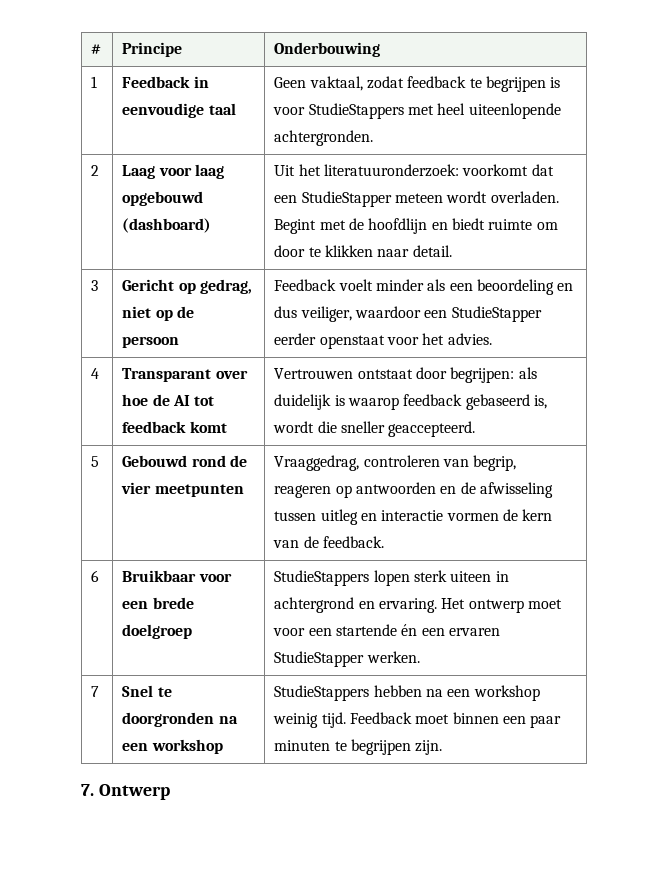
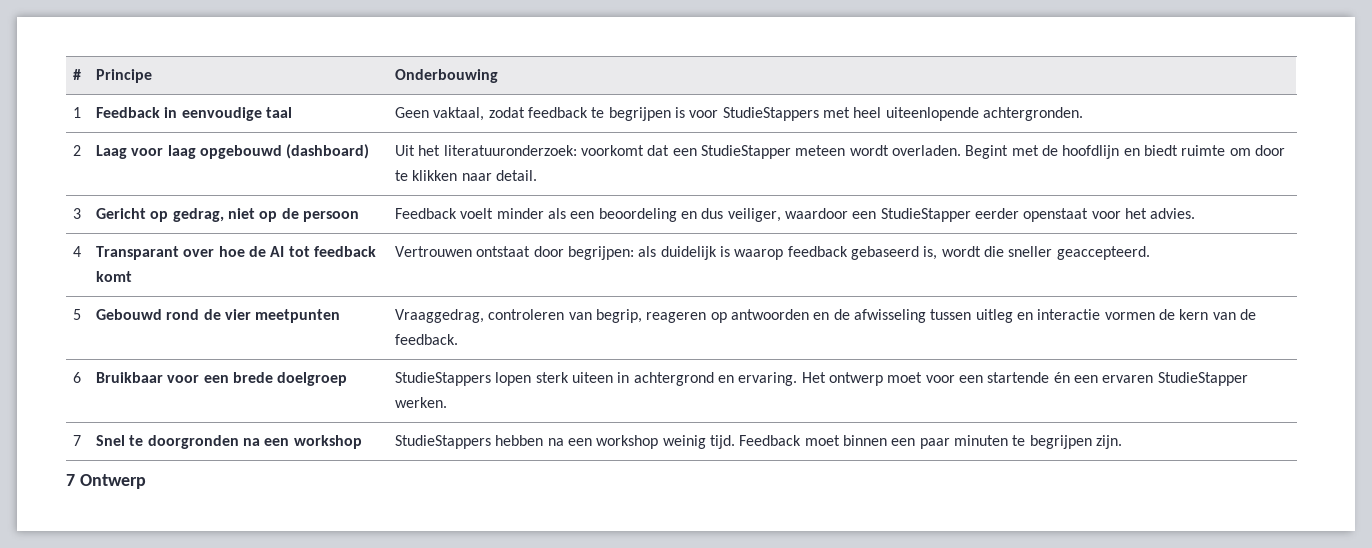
[81,784,94,796] 7. -> [66,474,75,486] 7

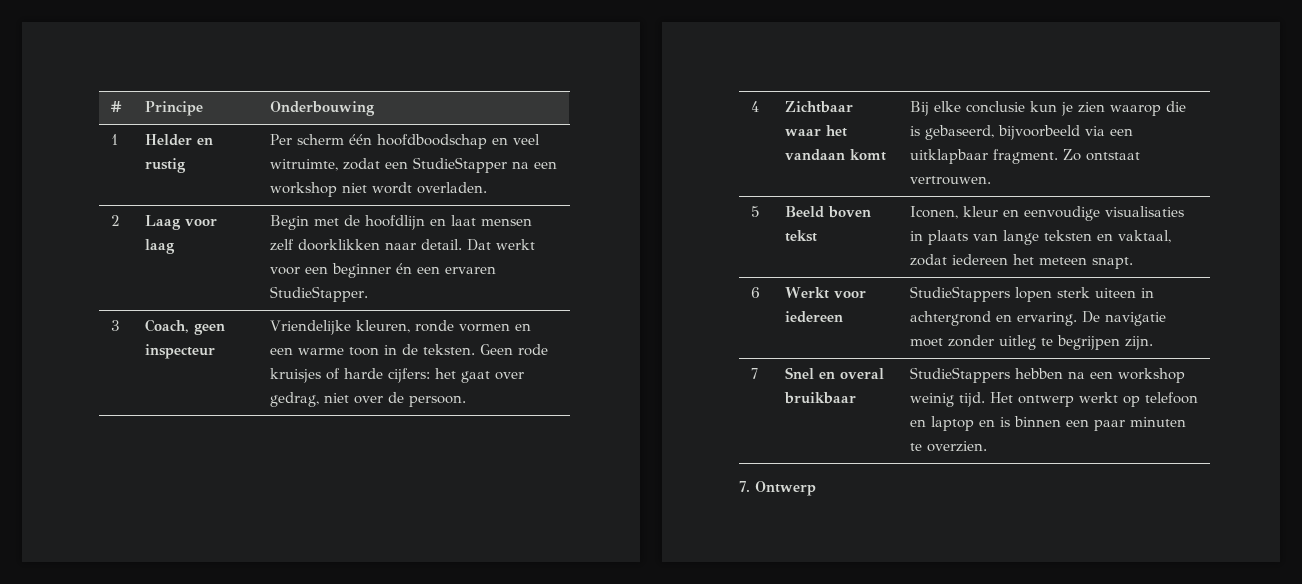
[96,107,293,121] [395,107,1083,121] [73,145,82,156] [96,144,370,159] [395,145,1285,159] [395,170,538,181] [73,208,82,219] [96,208,360,222] [395,208,1196,222] [73,246,82,257] [96,246,377,260] [96,271,133,282] [395,246,1150,260] [73,309,82,320] [96,309,341,323] [395,309,1256,323] [395,334,459,345] [73,372,82,383] [96,372,348,386] Feedback in eenvoudige taal | Geen vaktaal, zodat feedback te begrijpen is voor StudieStappers met heel uiteenlopende achtergronden. // 2 | Laag voor laag opgebouwd (dashboard) | Uit het literatuuronderzoek: voorkomt dat een StudieStapper meteen wordt overladen. Begint met de hoofdlijn en biedt ruimte om door te klikken naar detail. // 3 | Gericht op gedrag, niet op de persoon | Feedback voelt minder als een beoordeling en dus veiliger, waardoor een StudieStapper eerder openstaat voor het advies. // 4 | Transparant over hoe de AI tot feedback komt | Vertrouwen ontstaat door begrijpen: als duidelijk is waarop feedback gebaseerd is, wordt die sneller geaccepteerd. // 5 | Gebouwd rond de vier meetpunten | Vraaggedrag, controleren van begrip, reageren op antwoorden en de afwisseling tussen uitleg en interactie vormen de kern van de feedback. // 6 | Bruikbaar voor een brede doelgroep -> [144,134,213,146] [144,158,186,173] [269,134,540,149] [269,157,557,173] [269,182,487,197] [110,215,120,226] [144,215,217,230] [144,239,175,254] [269,215,532,230] [269,239,535,251] [269,263,496,278] [269,286,368,302] [110,320,120,331] [144,319,225,335] [144,344,215,359] [269,320,531,335] [269,344,548,356] [269,368,524,383] [269,392,466,407] [750,101,759,112] [784,101,853,113] [784,125,847,137] [784,149,886,161] [909,101,1186,116] [909,125,1133,140] [909,149,1140,164] [909,176,991,185] [750,206,760,217] [784,206,871,218] [784,230,817,242] [909,206,1184,221] [909,230,1171,245] [909,254,1133,269] [750,287,760,298] [784,287,866,299] [784,311,843,323] Helder en rustig | Per scherm één hoofdboodschap en veel witruimte, zodat een StudieStapper na een workshop niet wordt overladen. // 2 | Laag voor laag | Begin met de hoofdlijn en laat mensen zelf doorklikken naar detail. Dat werkt voor een beginner én een ervaren StudieStapper. // 3 | Coach, geen inspecteur | Vriendelijke kleuren, ronde vormen en een warme toon in de teksten. Geen rode kruisjes of harde cijfers: het gaat over gedrag, niet over de persoon. // 4 | Zichtbaar waar het vandaan komt | Bij elke conclusie kun je zien waarop die is gebaseerd, bijvoorbeeld via een uitklapbaar fragment. Zo ontstaat vertrouwen. // 5 | Beeld boven tekst | Iconen, kleur en eenvoudige visualisaties in plaats van lange teksten en vaktaal, zodat iedereen het meteen snapt. // 6 | Werkt voor iedereen
[801,372,1248,386] [395,397,448,408] [73,435,82,446] [96,435,362,449] Het ontwerp moet voor een startende én een ervaren StudieStapper werken. // 7 | Snel te doorgronden na een workshop -> [1081,311,1166,326] [909,335,1153,350] [750,368,758,379] [784,367,884,379] [783,392,856,404] De navigatie moet zonder uitleg te begrijpen zijn. // 7 | Snel en overal bruikbaar
[739,435,840,446] Feedback moet -> [989,392,1198,407] [909,416,1010,431] Het ontwerp werkt op telefoon en laptop en is
[1029,435,1122,449] [66,474,75,486] begrijpen zijn. // 7 -> [926,441,987,452] [739,481,750,492] overzien. // 7.

